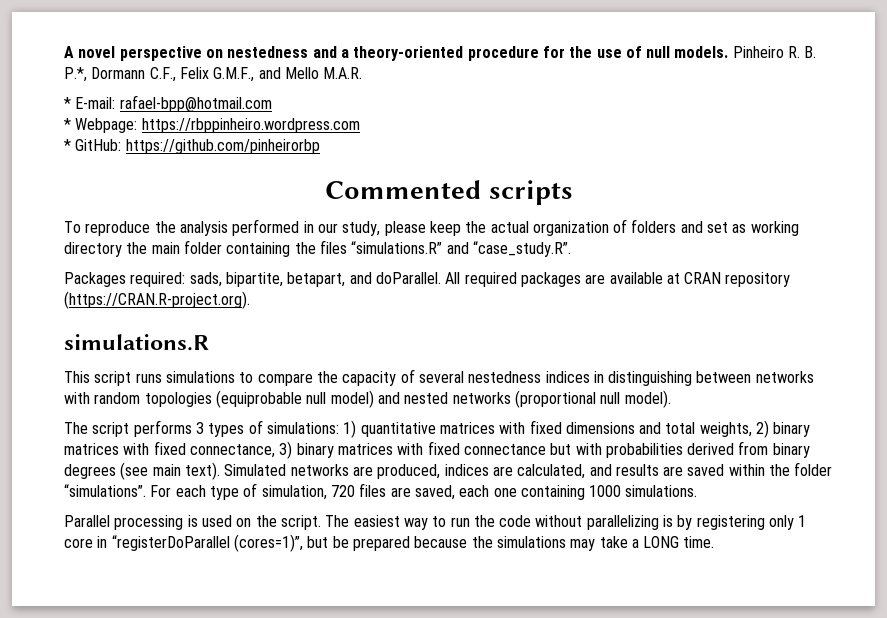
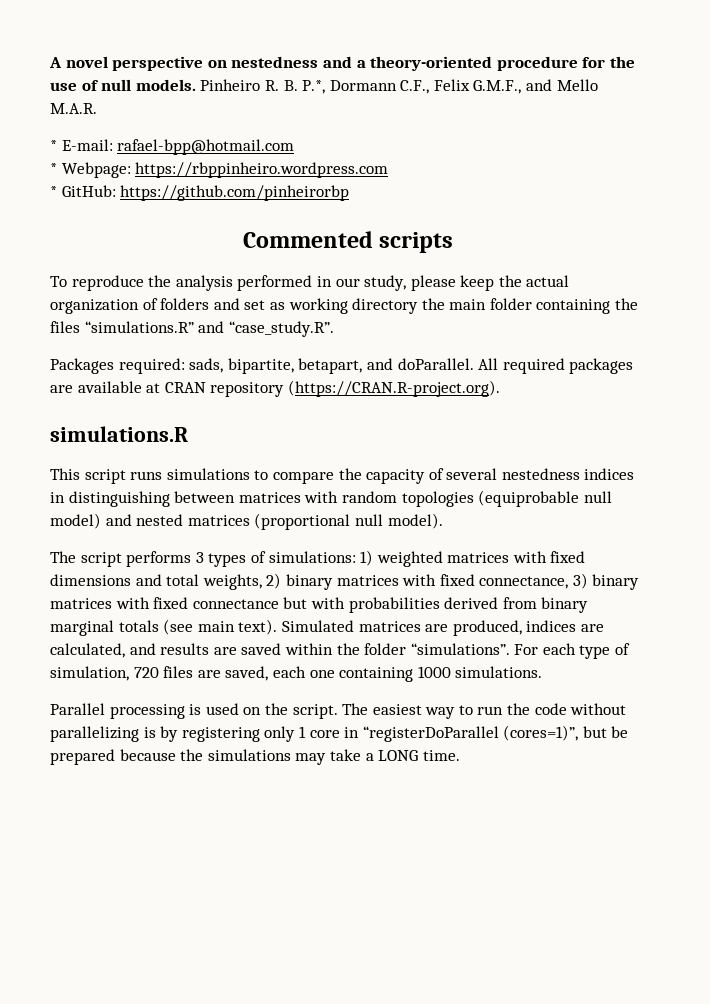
[755,371,814,383] networks -> [238,492,301,503] matrices
[452,392,511,404] networks -> [187,515,250,526] matrices
[360,422,436,437] quantitative -> [376,551,443,567] weighted
[64,464,116,479] degrees -> [50,620,159,636] marginal totals
[290,464,349,476] networks -> [358,621,421,632] matrices

